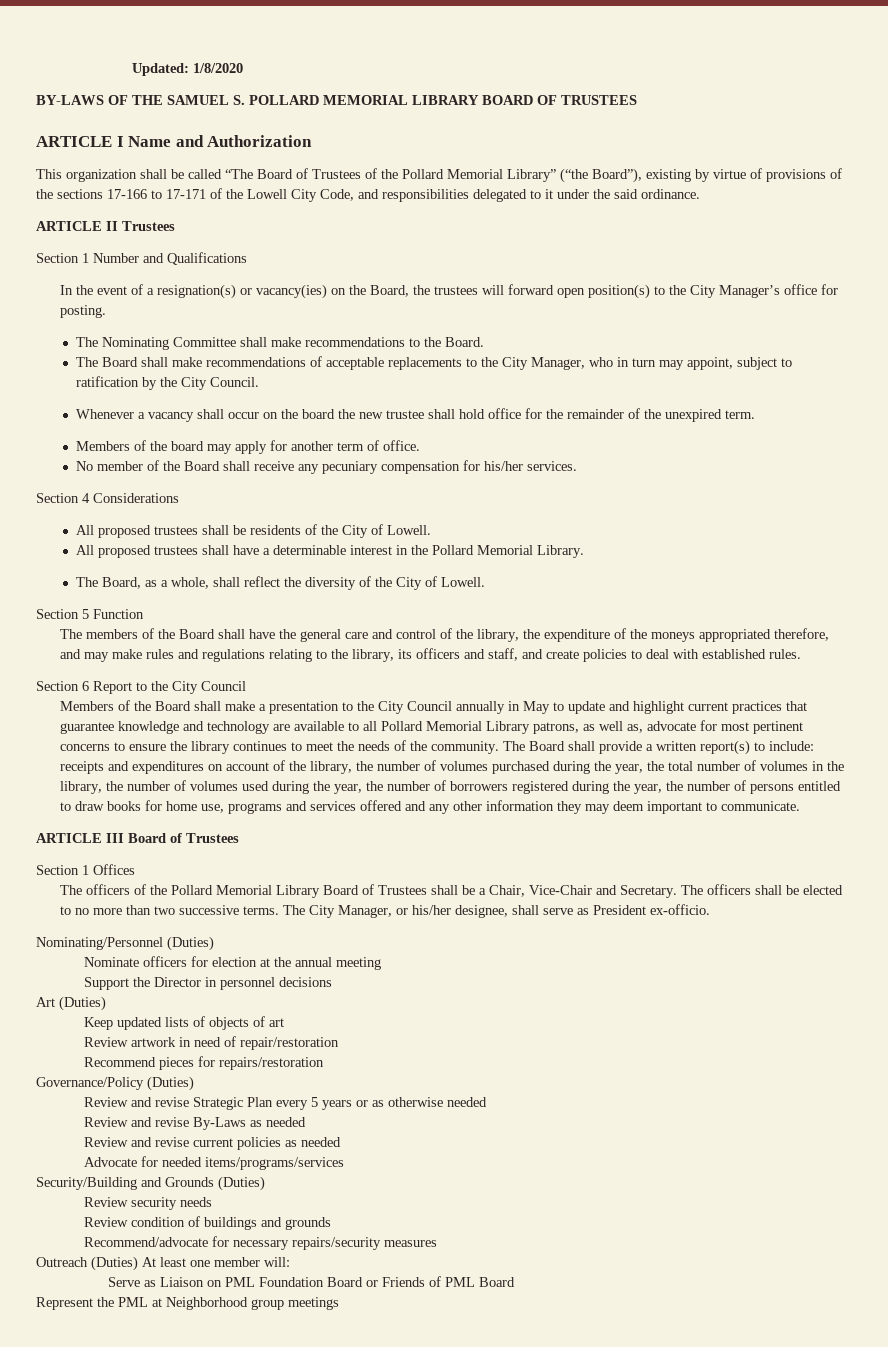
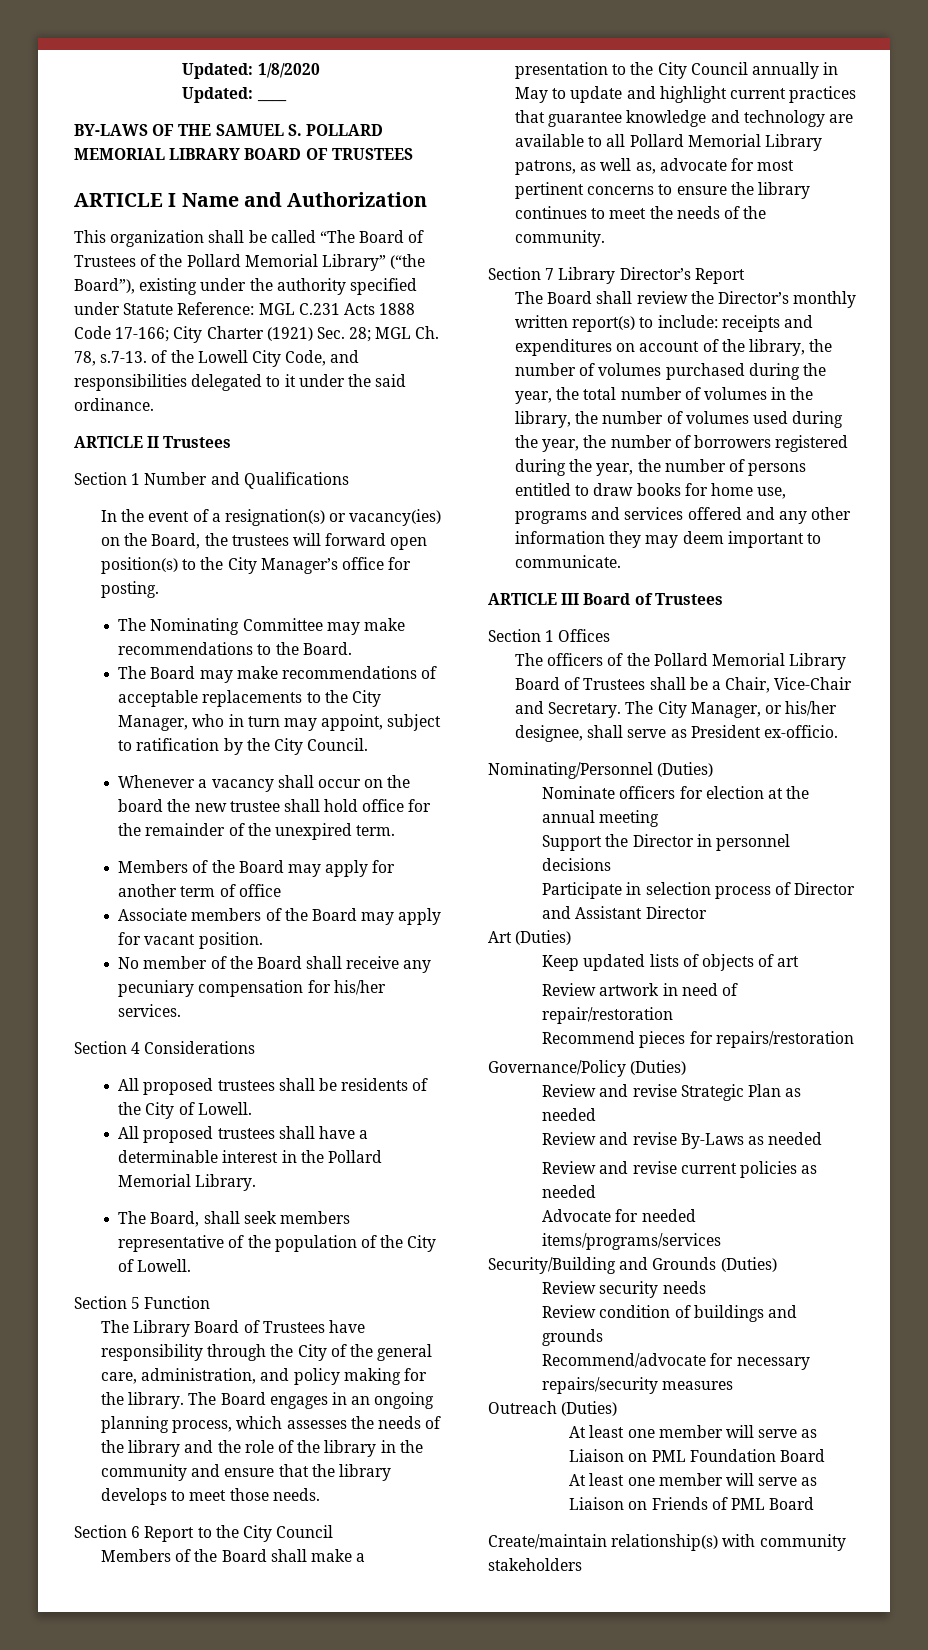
(243, 68) none -> [182,87,287,103] // Updated: ____
[695,168,842,182] [36,189,206,199] by virtue of provisions of the sections 17-166 to 17-171 -> [200,278,417,295] [74,302,416,315] [74,326,440,343] [74,351,148,366] under the authority specified under Statute Reference: MGL C.231 Acts 1888 Code 17-166; City Charter (1921) Sec. 28; MGL Ch. 78, s.7-13.
[239,337,267,347] shall -> [326,622,360,635] may
[140,357,168,367] shall -> [199,670,233,683] may
[170,441,204,451] board -> [238,860,284,873] Board
[382,440,420,451] office. -> [238,884,281,897] [118,908,442,925] [118,932,263,949] office // Associate members of the Board may apply for vacant position.
[144,576,356,590] as a whole, shall reflect the diversity -> [203,1211,350,1224] [118,1235,357,1252] shall seek members representative of the population
[85,628,829,642] [59,648,801,662] members of the Board shall have the general care and control of the library, the expenditure of the moneys appropriated therefore, and may make rules and regulations relating to the library, its officers and staff, and create policies to deal with established rules. -> [133,1320,366,1337] [101,1344,433,1361] [101,1368,428,1385] [101,1392,435,1409] [101,1416,442,1433] [101,1440,423,1457] [101,1464,392,1481] [101,1488,320,1505] Library Board of Trustees have responsibility through the City of the general care, administration, and policy making for the library. The Board engages in an ongoing planning process, which assesses the needs of the library and the role of the library in the community and ensure that the library develops to meet those needs.
[502,741,653,754] The Board shall provide a -> [488,267,745,284] [515,291,857,308] // Section 7 Library Director’s Report // The Board shall review the Director’s monthly
[706,884,843,895] [59,905,305,915] officers shall be elected to no more than two successive terms. The -> (654, 707) none
(332, 982) none -> [542,882,856,899] [542,906,707,919] // Participate in selection process of Director and Assistant Director
[275,1097,443,1110] every 5 years or as otherwise -> [785,1088,802,1097] as
[142,1257,290,1267] [107,1277,140,1287] At least one member will: // Serve -> [569,1425,798,1438] // At least one member will serve
[365,1276,515,1287] [36,1297,339,1310] or Friends of PML Board // Represent the PML at Neighborhood group meetings -> [569,1473,818,1486] [569,1497,815,1510] [488,1534,846,1551] [488,1558,582,1571] // At least one member will serve as Liaison on Friends of PML Board // Create/maintain relationship(s) with community stakeholders

